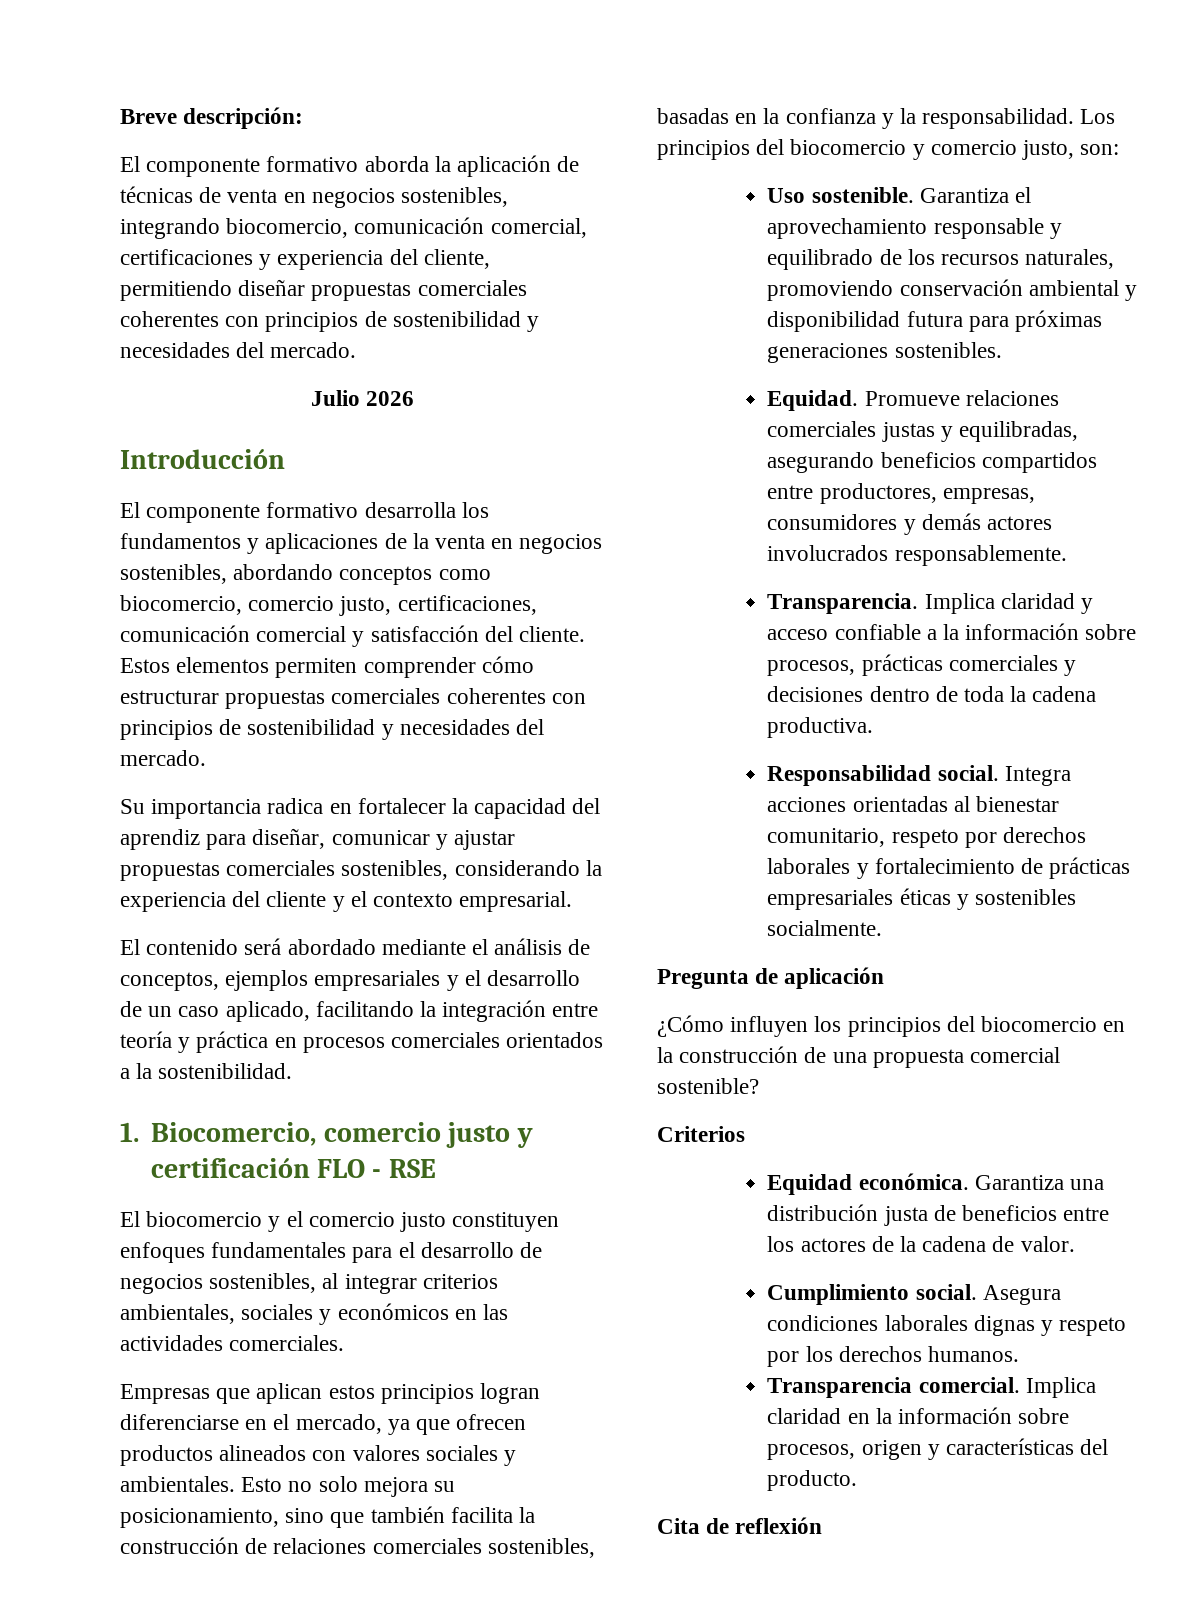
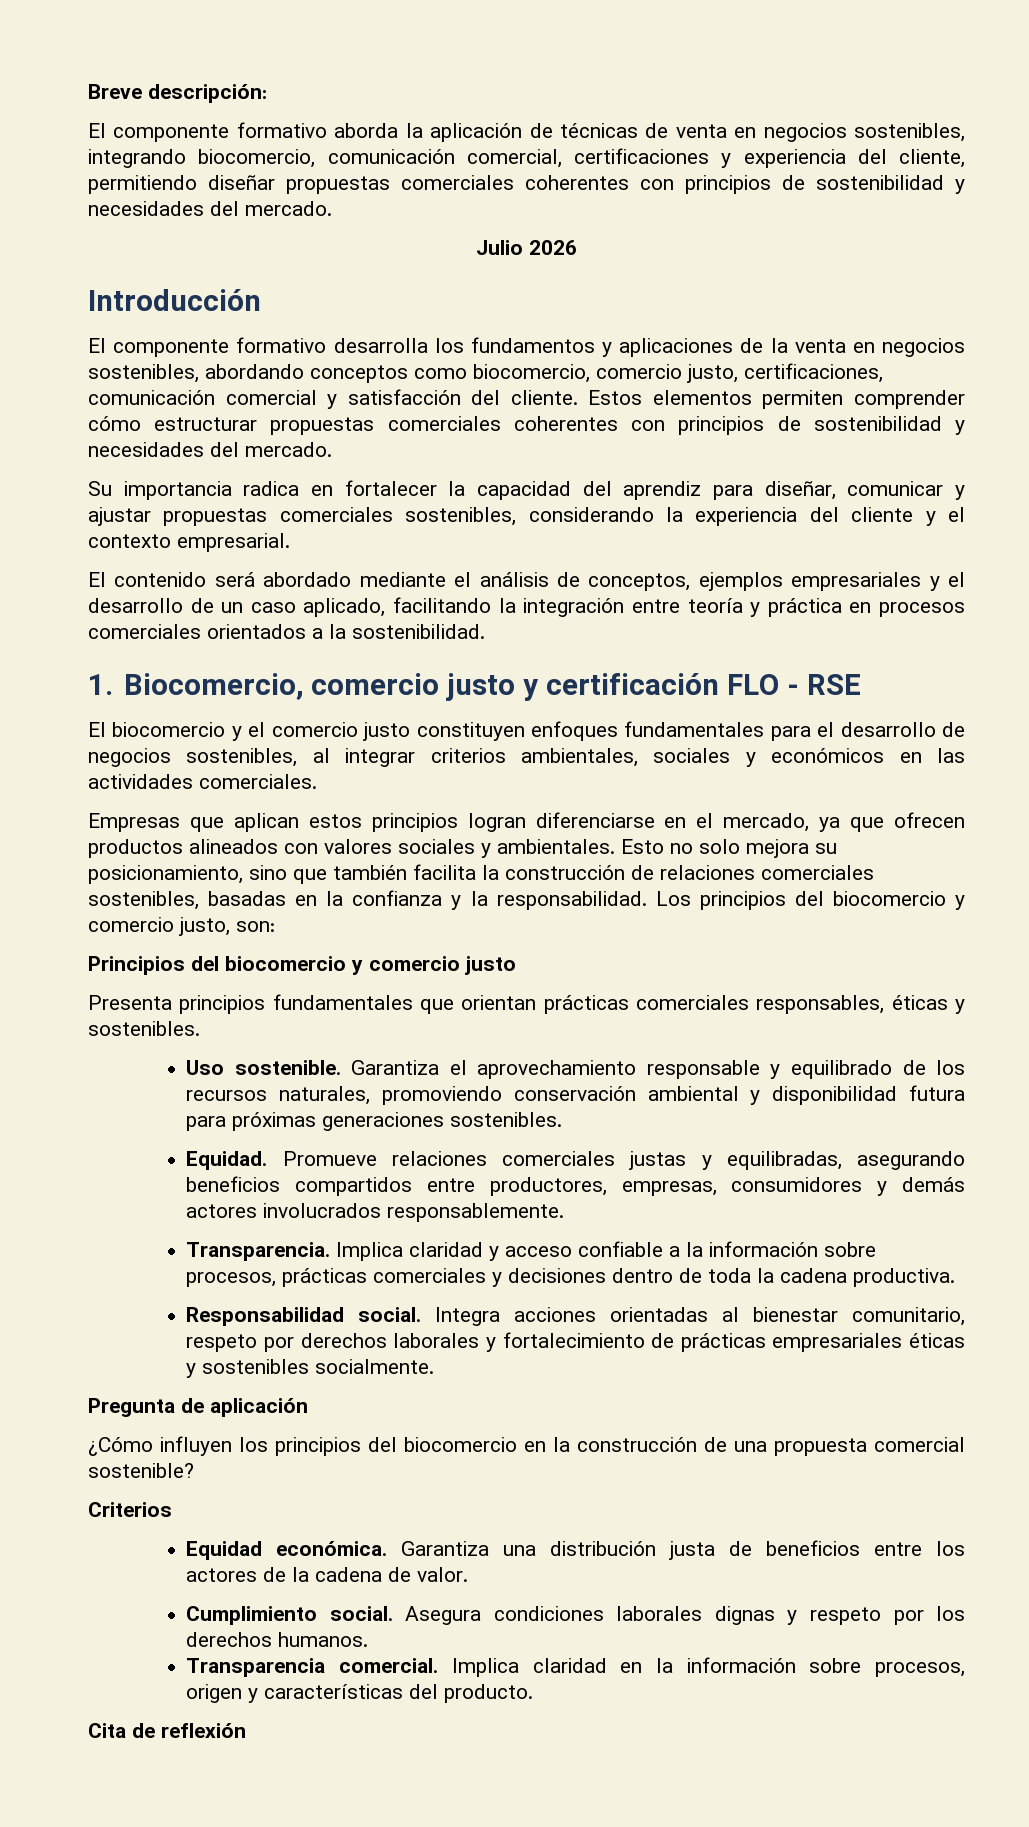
(1120, 149) none -> [88,956,516,975] [88,994,965,1014] [88,1021,200,1036] // Principios del biocomercio y comercio justo // Presenta principios fundamentales que orientan prácticas comerciales responsables, éticas y sostenibles.

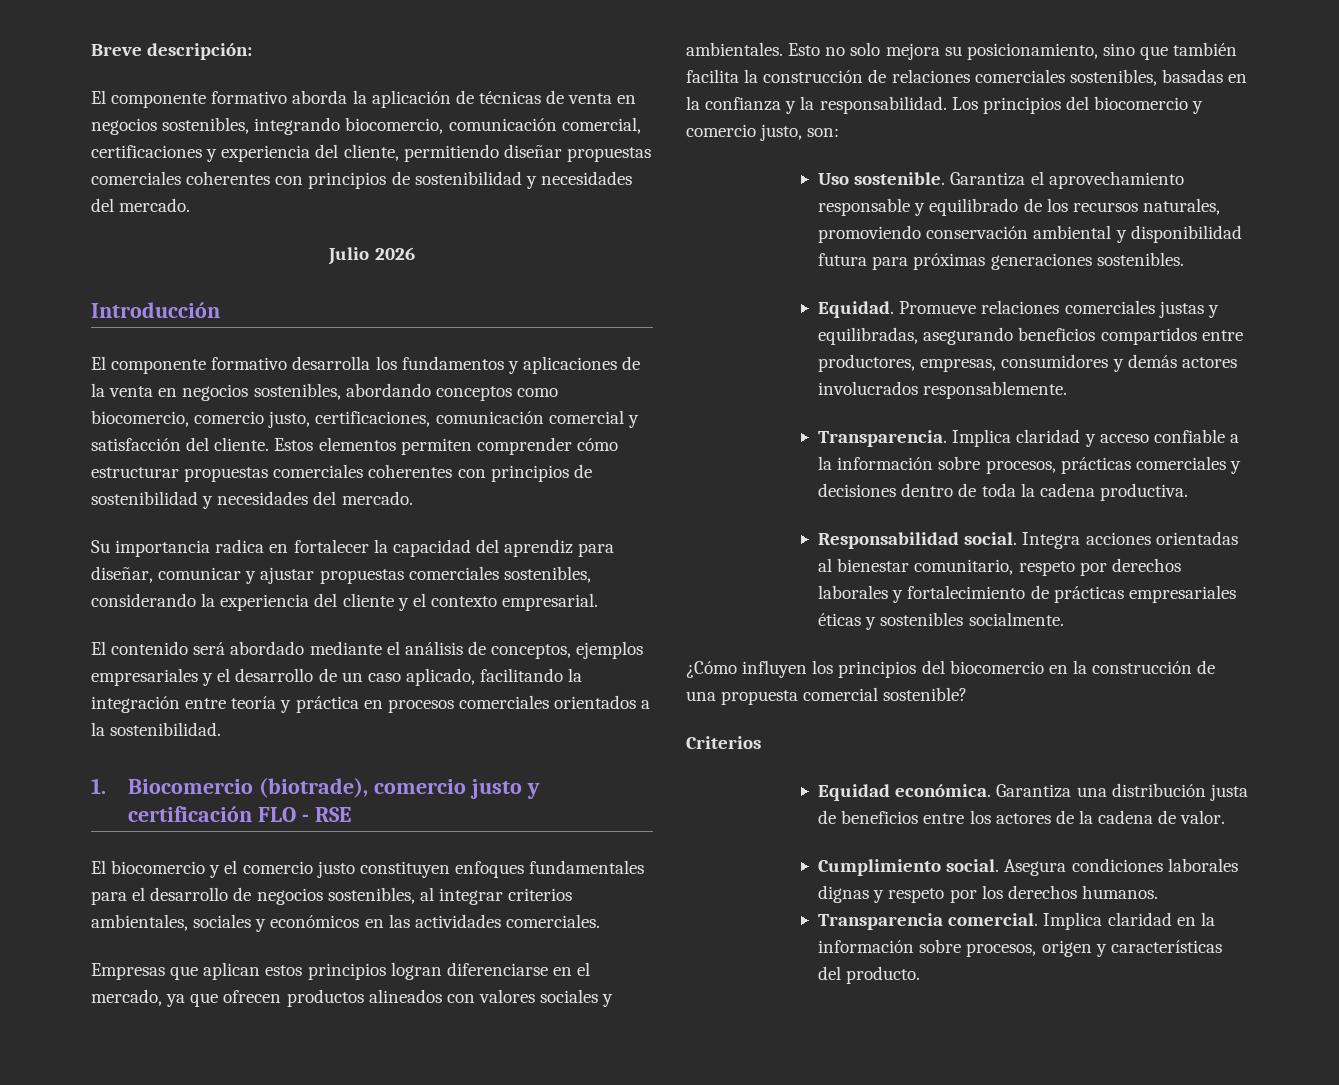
[123,673,304,700] Biocomercio, -> [128,777,369,798] Biocomercio (biotrade),
[88,956,516,975] [88,994,965,1014] [88,1021,200,1036] // Principios del biocomercio y comercio justo // Presenta principios fundamentales que orientan prácticas comerciales responsables, éticas y sostenibles. -> (840, 132) none
[88,1398,308,1417] // Pregunta de aplicación -> (1064, 619) none
[88,1723,246,1738] // Cita de reflexión -> (921, 975) none

